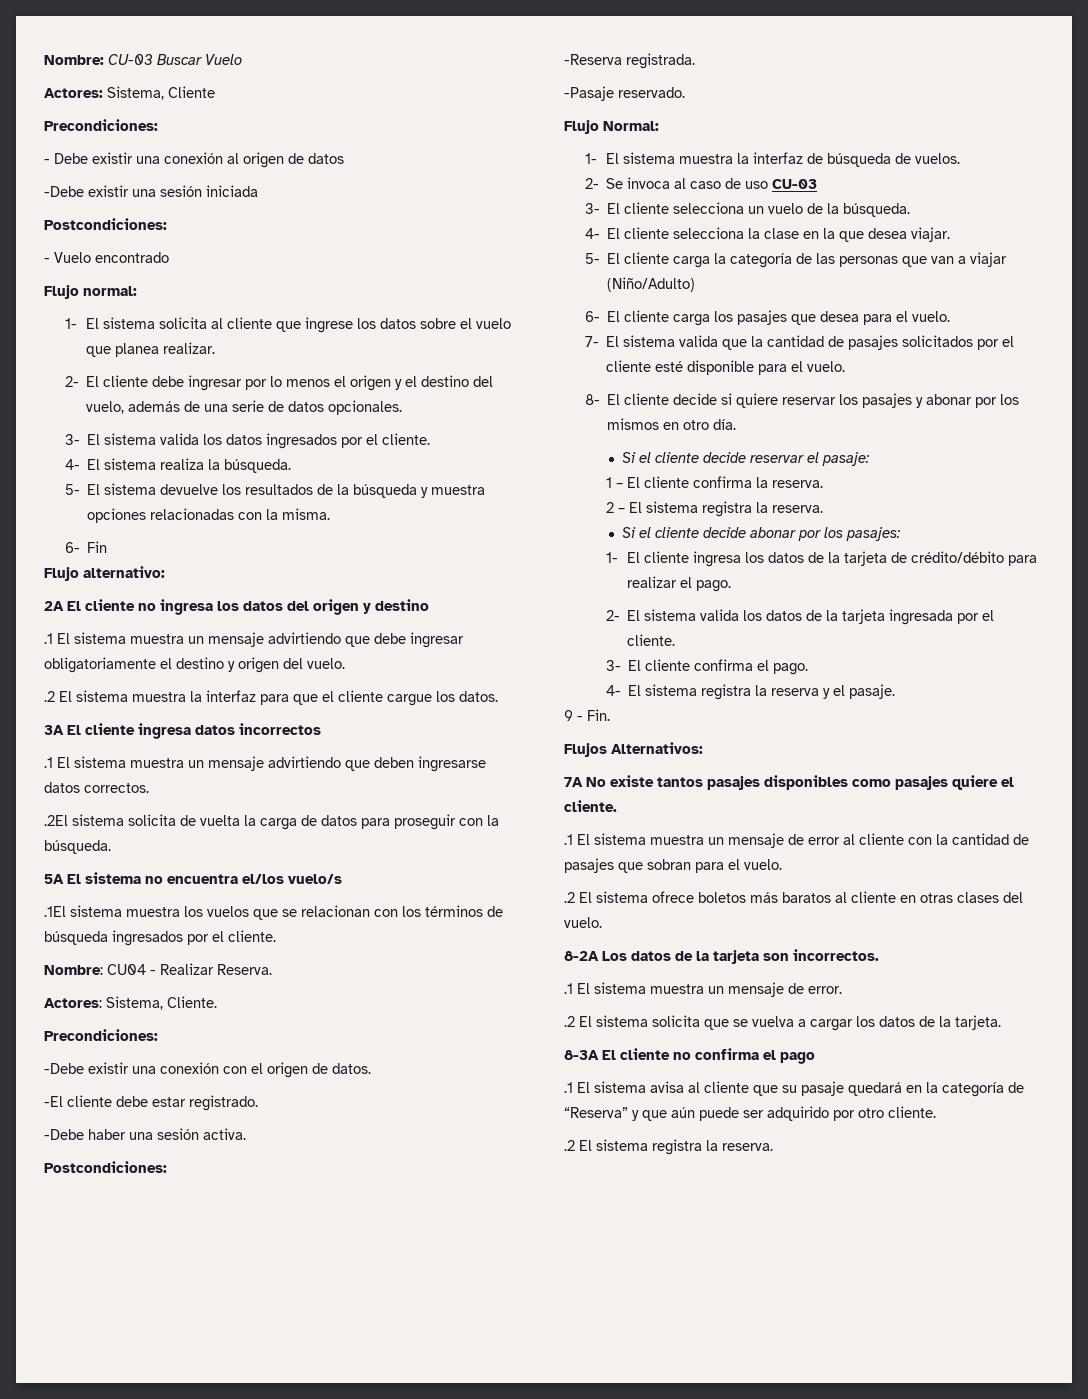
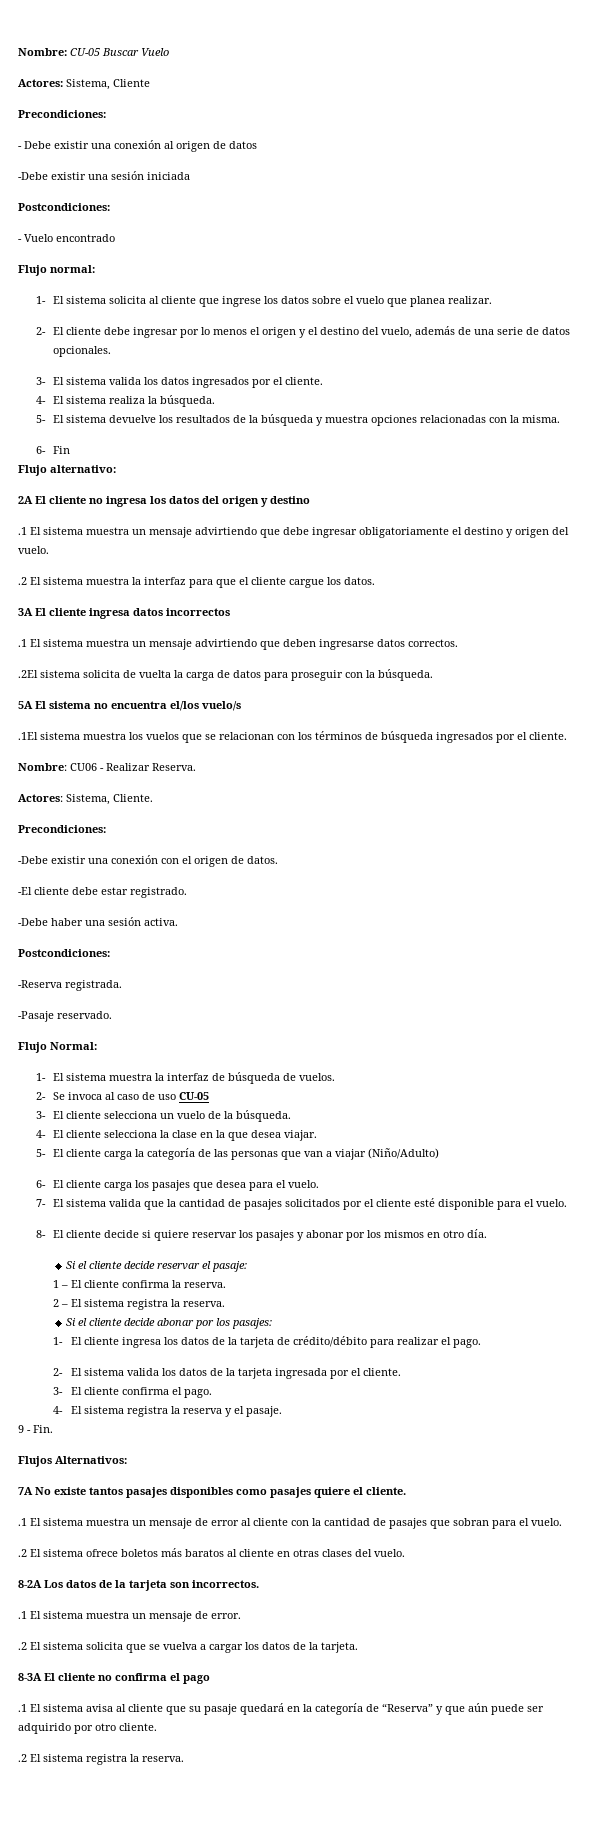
[44,54,153,65] Nombre: CU-03 -> [18,48,100,56] Nombre: CU-05
[107,964,146,975] CU04 -> [70,763,97,771] CU06
[772,179,818,189] CU-03 -> [179,1092,210,1100] CU-05

